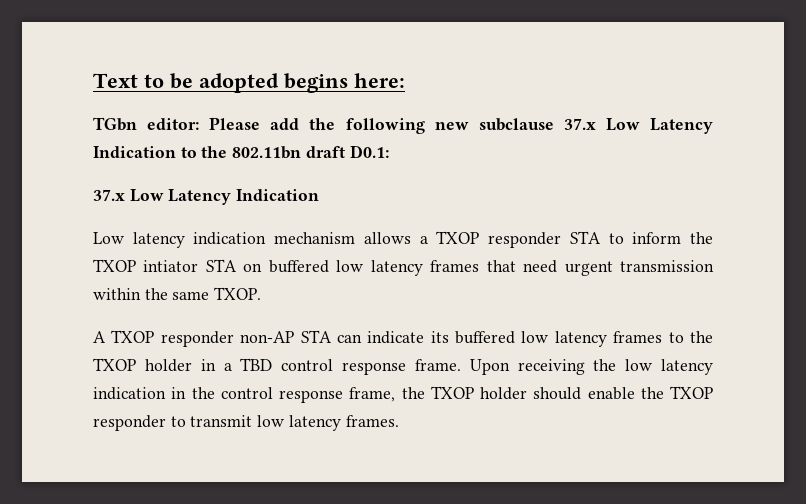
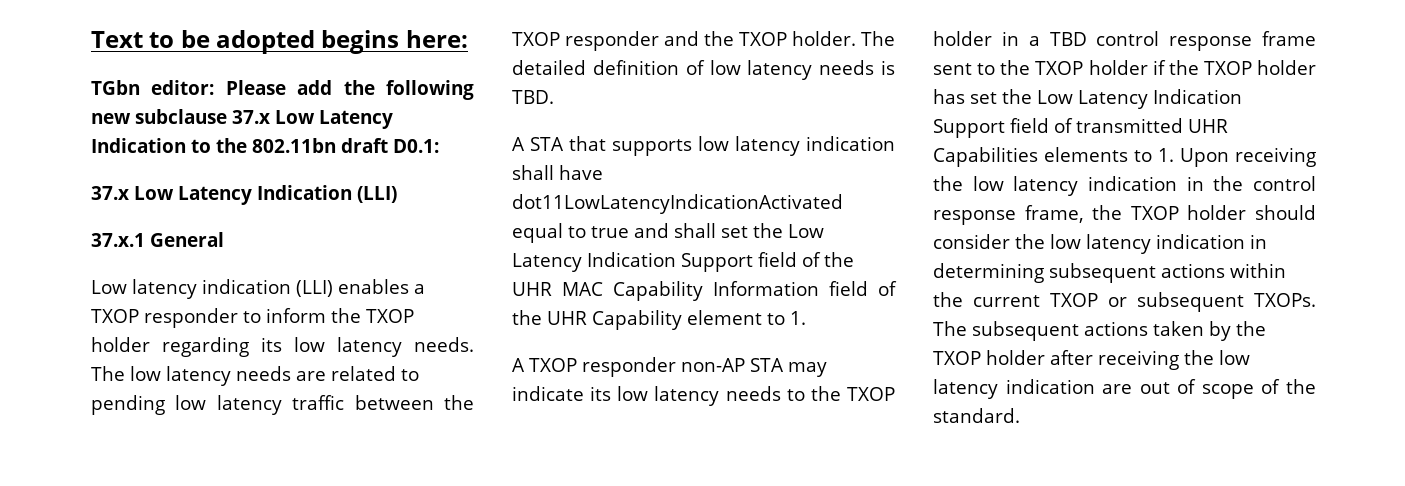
(320, 195) none -> [357,186,397,203] [91,232,224,247] (LLI) // 37.x.1 General
[274,232,411,244] mechanism allows -> [296,279,409,297] (LLI) enables
[569,231,601,244] STA -> (238, 318) none
[143,259,714,276] [93,287,262,300] intiator STA on buffered low latency frames that need urgent transmission within the same TXOP. -> [91,337,474,357] [91,366,419,386] [91,395,474,415] [512,31,895,51] [512,60,895,80] [512,90,554,104] [512,136,895,156] [512,165,603,180] [512,194,843,214] [512,223,824,243] [512,252,854,272] [512,281,897,301] [512,310,806,330] holder regarding its low latency needs. The low latency needs are related to pending low latency traffic between the TXOP responder and the TXOP holder. The detailed definition of low latency needs is TBD. // A STA that supports low latency indication shall have dot11LowLatencyIndicationActivated equal to true and shall set the Low Latency Indication Support field of the UHR MAC Capability Information field of the UHR Capability element to 1.
[336,334,362,343] can -> [787,362,827,377] may
[455,331,663,347] buffered low latency frames -> [617,386,781,406] low latency needs
[414,359,461,371] frame. -> [1262,31,1316,46] [933,60,1316,75] [933,89,1242,109] [933,118,1228,138] [933,147,1174,167] frame sent to the TXOP holder if the TXOP holder has set the Low Latency Indication Support field of transmitted UHR Capabilities elements to 1.
[587,386,713,400] [93,415,399,431] enable the TXOP responder to transmit low latency frames. -> [933,234,1267,254] [933,263,1286,283] [933,292,1316,312] [933,321,1266,341] [933,350,1250,370] [933,379,1316,399] [933,408,1020,423] consider the low latency indication in determining subsequent actions within the current TXOP or subsequent TXOPs. The subsequent actions taken by the TXOP holder after receiving the low latency indication are out of scope of the standard.

